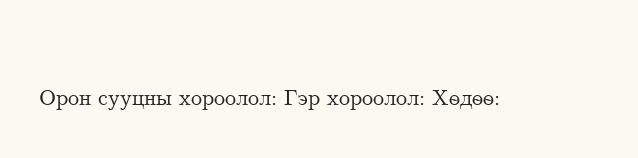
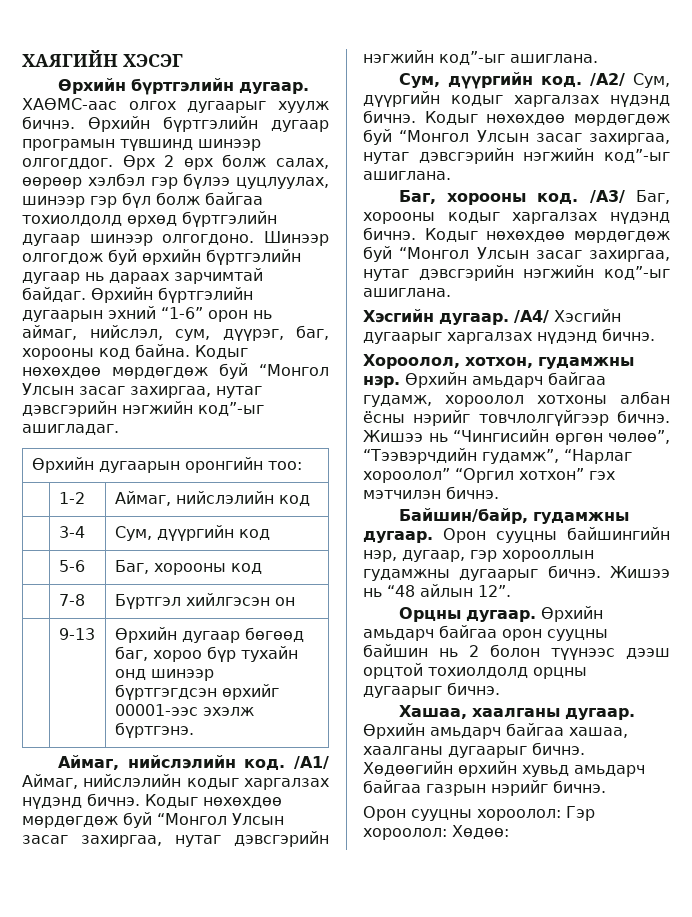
(39, 100) none -> [22,50,183,67] [57,78,309,95] [22,98,329,113] [22,116,329,132] [22,139,261,151] [22,154,329,170] [22,173,329,189] [22,192,263,208] [22,211,277,227] [22,231,329,246] [22,249,301,265] [22,268,263,284] [22,287,253,303] [22,306,272,322] [22,325,329,341] [22,344,248,360] [22,363,329,379] [22,383,262,398] [22,401,264,417] [22,424,119,435] [31,457,302,473] [58,492,85,504] [114,491,310,506] [58,526,85,538] [114,525,270,541] [58,560,85,572] [114,560,262,575] [58,594,85,606] [114,593,295,609] [58,628,95,640] [114,627,304,643] [114,646,298,662] [114,669,214,681] [114,684,279,700] [114,704,254,716] [114,722,194,738] [57,755,329,770] [22,774,329,790] [22,793,282,809] [22,812,284,828] [22,831,329,847] [363,50,598,65] [398,72,670,89] [363,91,670,107] [363,110,670,126] [363,129,670,145] [363,148,670,164] [363,171,451,180] [398,190,670,205] [363,212,670,224] [363,227,670,243] [363,246,670,262] [363,265,670,281] [363,288,451,297] [363,309,621,325] [363,328,655,344] [363,354,634,369] [363,372,606,388] [363,391,670,407] [363,410,670,426] [363,429,670,445] [363,448,632,464] [363,468,615,483] [363,486,499,499] [398,508,629,524] [363,527,670,543] [363,550,594,562] [363,565,670,581] [363,584,511,597] [398,606,603,622] [363,625,608,641] [363,644,670,660] [363,663,587,679] [363,682,500,698] [398,705,635,720] [363,723,628,739] [363,742,585,758] [363,761,645,777] [363,780,606,796] ХАЯГИЙН ХЭСЭГ // Өрхийн бүртгэлийн дугаар. ХАӨМС-аас олгох дугаарыг хуулж бичнэ. Өрхийн бүртгэлийн дугаар програмын түвшинд шинээр олгогддог. Өрх 2 өрх болж салах, өөрөөр хэлбэл гэр бүлээ цуцлуулах, шинээр гэр бүл болж байгаа тохиолдолд өрхөд бүртгэлийн дугаар шинээр олгогдоно. Шинээр олгогдож буй өрхийн бүртгэлийн дугаар нь дараах зарчимтай байдаг. Өрхийн бүртгэлийн дугаарын эхний “1-6” орон нь аймаг, нийслэл, сум, дүүрэг, баг, хорооны код байна. Кодыг нөхөхдөө мөрдөгдөж буй “Монгол Улсын засаг захиргаа, нутаг дэвсгэрийн нэгжийн код”-ыг ашигладаг. // Өрхийн дугаарын оронгийн тоо: // | 1-2 | Аймаг, нийслэлийн код // | 3-4 | Сум, дүүргийн код // | 5-6 | Баг, хорооны код // | 7-8 | Бүртгэл хийлгэсэн он // | 9-13 | Өрхийн дугаар бөгөөд баг, хороо бүр тухайн онд шинээр бүртгэгдсэн өрхийг 00001-ээс эхэлж бүртгэнэ. // Аймаг, нийслэлийн код. /А1/ Аймаг, нийслэлийн кодыг харгалзах нүдэнд бичнэ. Кодыг нөхөхдөө мөрдөгдөж буй “Монгол Улсын засаг захиргаа, нутаг дэвсгэрийн нэгжийн код”-ыг ашиглана. // Сум, дүүргийн код. /А2/ Сум, дүүргийн кодыг харгалзах нүдэнд бичнэ. Кодыг нөхөхдөө мөрдөгдөж буй “Монгол Улсын засаг захиргаа, нутаг дэвсгэрийн нэгжийн код”-ыг ашиглана. // Баг, хорооны код. /А3/ Баг, хорооны кодыг харгалзах нүдэнд бичнэ. Кодыг нөхөхдөө мөрдөгдөж буй “Монгол Улсын засаг захиргаа, нутаг дэвсгэрийн нэгжийн код”-ыг ашиглана. // Хэсгийн дугаар. /А4/ Хэсгийн дугаарыг харгалзах нүдэнд бичнэ. // Хороолол, хотхон, гудамжны нэр. Өрхийн амьдарч байгаа гудамж, хороолол хотхоны албан ёсны нэрийг товчлолгүйгээр бичнэ. Жишээ нь “Чингисийн өргөн чөлөө”, “Тээвэрчдийн гудамж”, “Нарлаг хороолол” “Оргил хотхон” гэх мэтчилэн бичнэ. // Байшин/байр, гудамжны дугаар. Орон сууцны байшингийн нэр, дугаар, гэр хорооллын гудамжны дугаарыг бичнэ. Жишээ нь “48 айлын 12”. // Орцны дугаар. Өрхийн амьдарч байгаа орон сууцны байшин нь 2 болон түүнээс дээш орцтой тохиолдолд орцны дугаарыг бичнэ. // Хашаа, хаалганы дугаар. Өрхийн амьдарч байгаа хашаа, хаалганы дугаарыг бичнэ. Хөдөөгийн өрхийн хувьд амьдарч байгаа газрын нэрийг бичнэ. //

